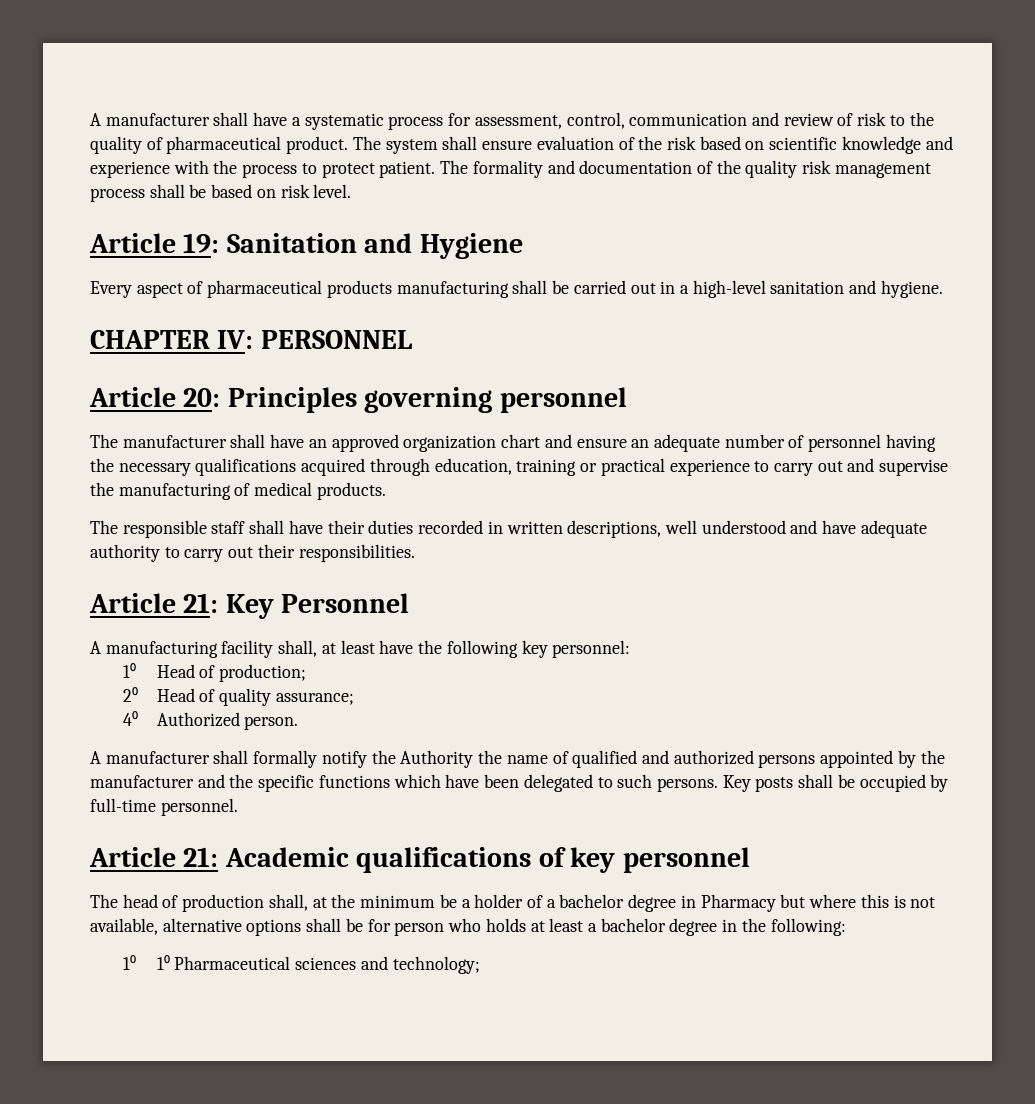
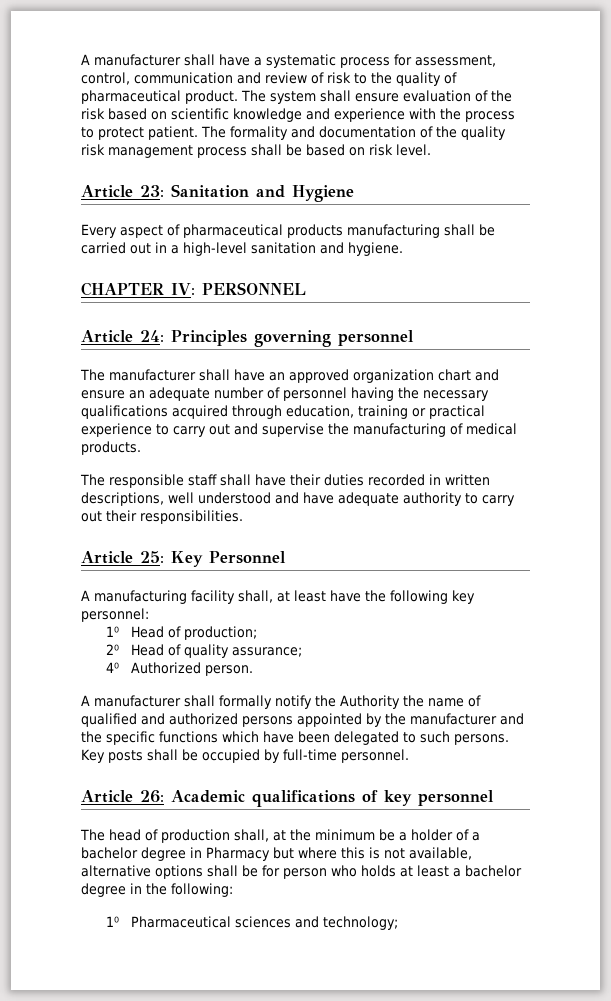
[183,233,220,253] 19: -> [140,185,164,197] 23:
[183,388,221,407] 20: -> [140,330,164,342] 24:
[183,593,219,613] 21: -> [140,551,164,563] 25:
[183,847,219,867] 21: -> [140,790,164,803] 26:
[156,955,170,970] 1⁰ -> (119, 921) none

